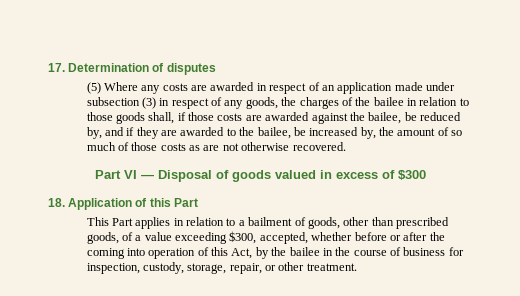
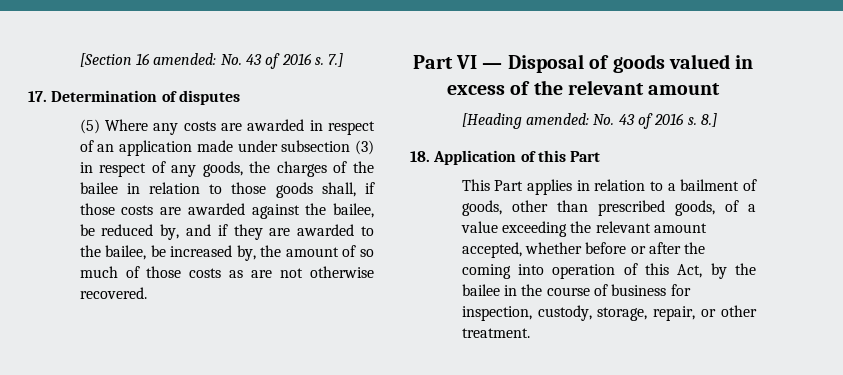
(48, 67) none -> [79,53,344,69] [Section 16 amended: No. 43 of 2016 s. 7.] //
[397,170,426,180] $300 -> [533,80,721,95] [461,113,717,129] the relevant amount // [Heading amended: No. 43 of 2016 s. 8.]
[229,231,257,244] $300, -> [570,221,707,233] the relevant amount

